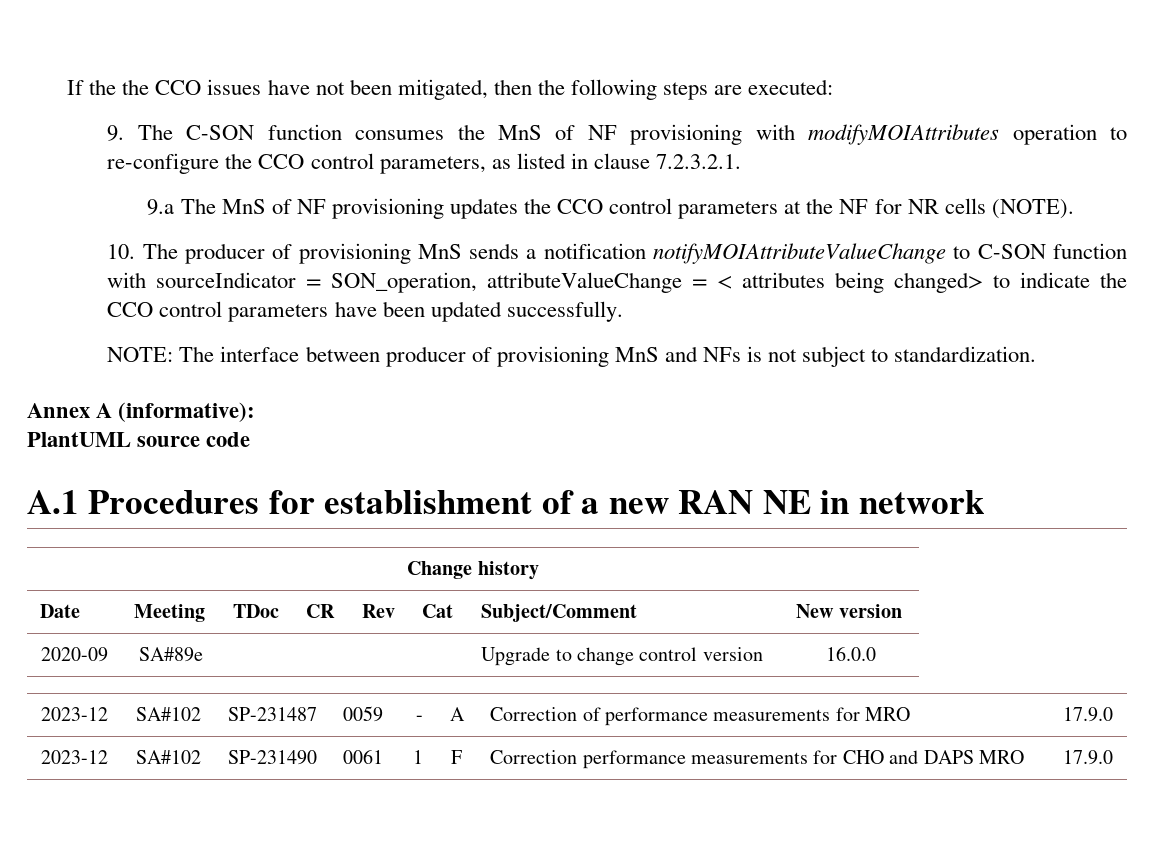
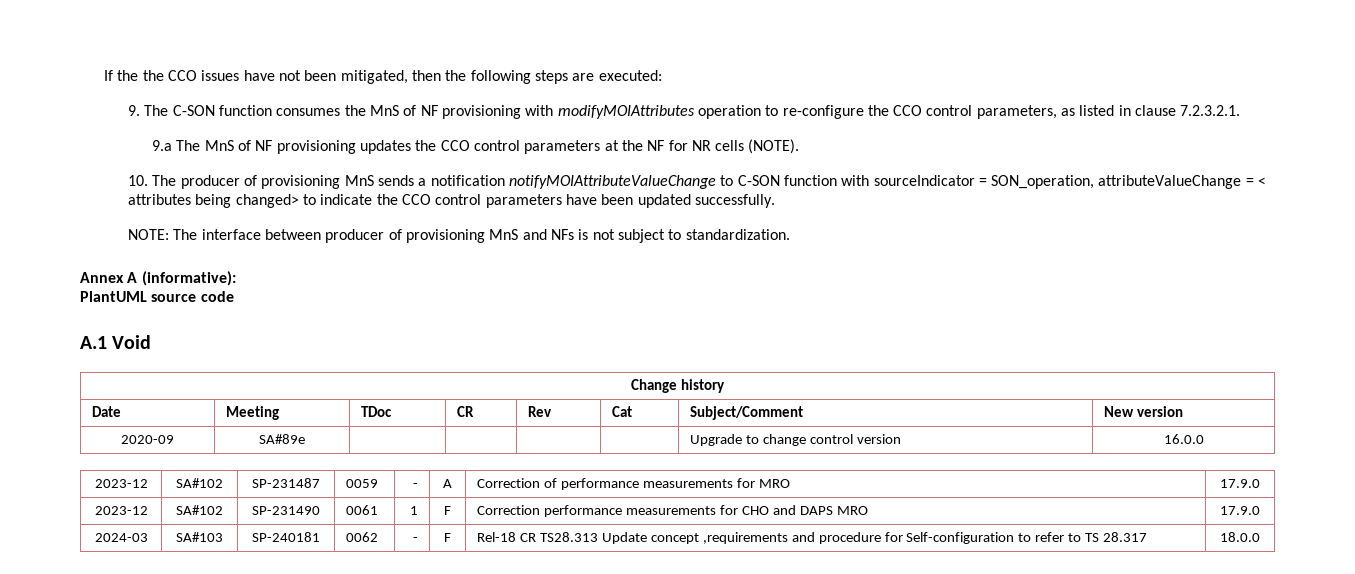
[88,490,984,514] Procedures for establishment of a new RAN NE in network -> [112,335,152,349] Void
(1113, 757) none -> [94,533,148,542] [176,532,223,542] [252,532,320,542] [346,532,379,542] [412,537,418,542] [444,533,451,542] [477,532,1148,544] [1220,532,1260,542] // 2024-03 | SA#103 | SP-240181 | 0062 | - | F | Rel-18 CR TS28.313 Update concept ,requirements and procedure for Self-configuration to refer to TS 28.317 | 18.0.0

